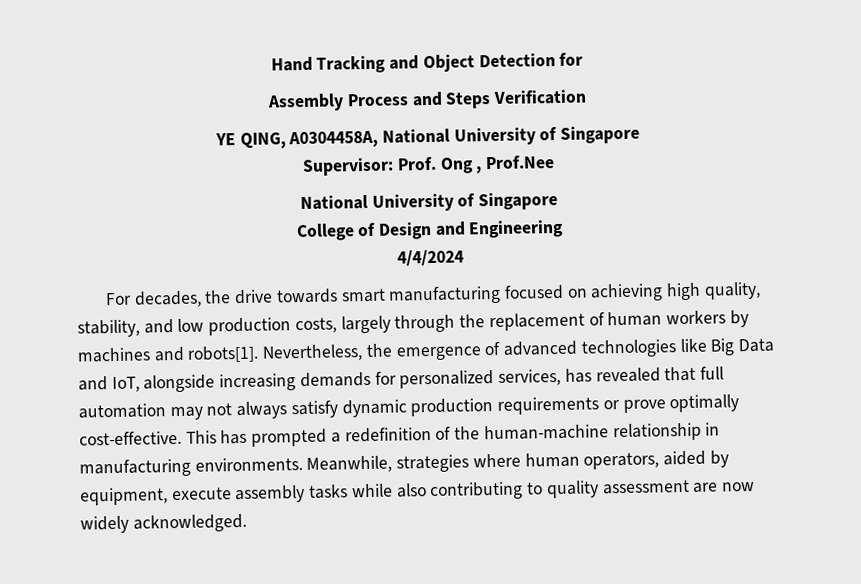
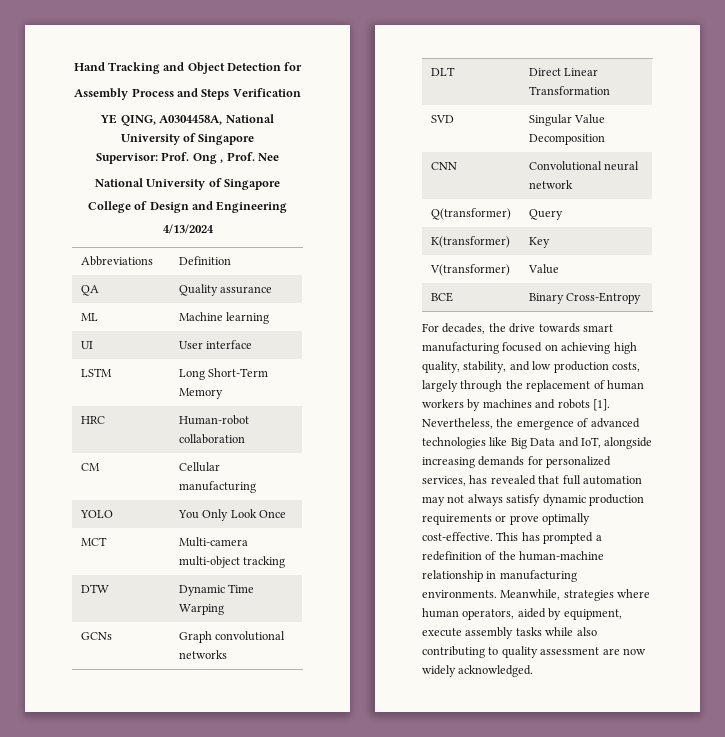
[484,155,555,170] Prof.Nee -> [226,152,279,161] Prof. Nee
[396,249,464,267] 4/4/2024 -> [162,224,214,234] [80,256,153,266] [178,256,231,265] [80,285,99,296] [178,284,273,296] [80,313,98,321] [178,312,270,324] [80,341,93,349] [178,340,253,349] [80,368,112,377] [178,368,269,380] [178,388,223,399] [80,416,105,424] [178,415,249,425] [178,434,245,444] [80,463,100,471] [178,462,220,472] [178,481,256,493] [79,510,113,518] [177,509,287,521] [80,537,107,546] [178,537,248,547] [178,556,286,568] [80,584,109,593] [178,584,255,596] [178,604,224,615] [80,632,112,640] [178,631,286,643] [178,650,227,659] [430,67,455,76] [528,68,599,76] [528,86,610,95] [430,115,454,123] [528,114,606,126] [528,134,605,145] [430,162,457,170] [528,161,640,171] [528,180,573,189] [430,208,511,220] [528,209,563,220] [430,236,510,248] [528,237,550,248] [429,264,510,276] [527,264,559,274] [430,292,453,302] [528,292,642,304] 4/13/2024 // Abbreviations | Definition // QA | Quality assurance // ML | Machine learning // UI | User interface // LSTM | Long Short-Term Memory // HRC | Human-robot collaboration // CM | Cellular manufacturing // YOLO | You Only Look Once // MCT | Multi-camera multi-object tracking // DTW | Dynamic Time Warping // GCNs | Graph convolutional networks // DLT | Direct Linear Transformation // SVD | Singular Value Decomposition // CNN | Convolutional neural network // Q(transformer) | Query // K(transformer) | Key // V(transformer) | Value // BCE | Binary Cross-Entropy
[187,345,260,363] robots[1]. -> [557,399,610,411] robots [1].

